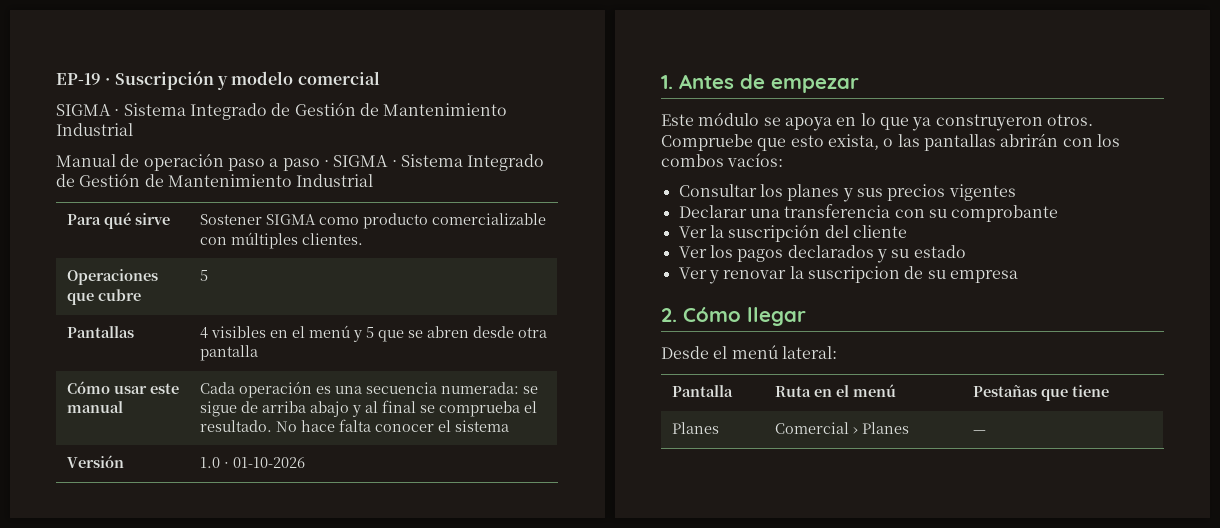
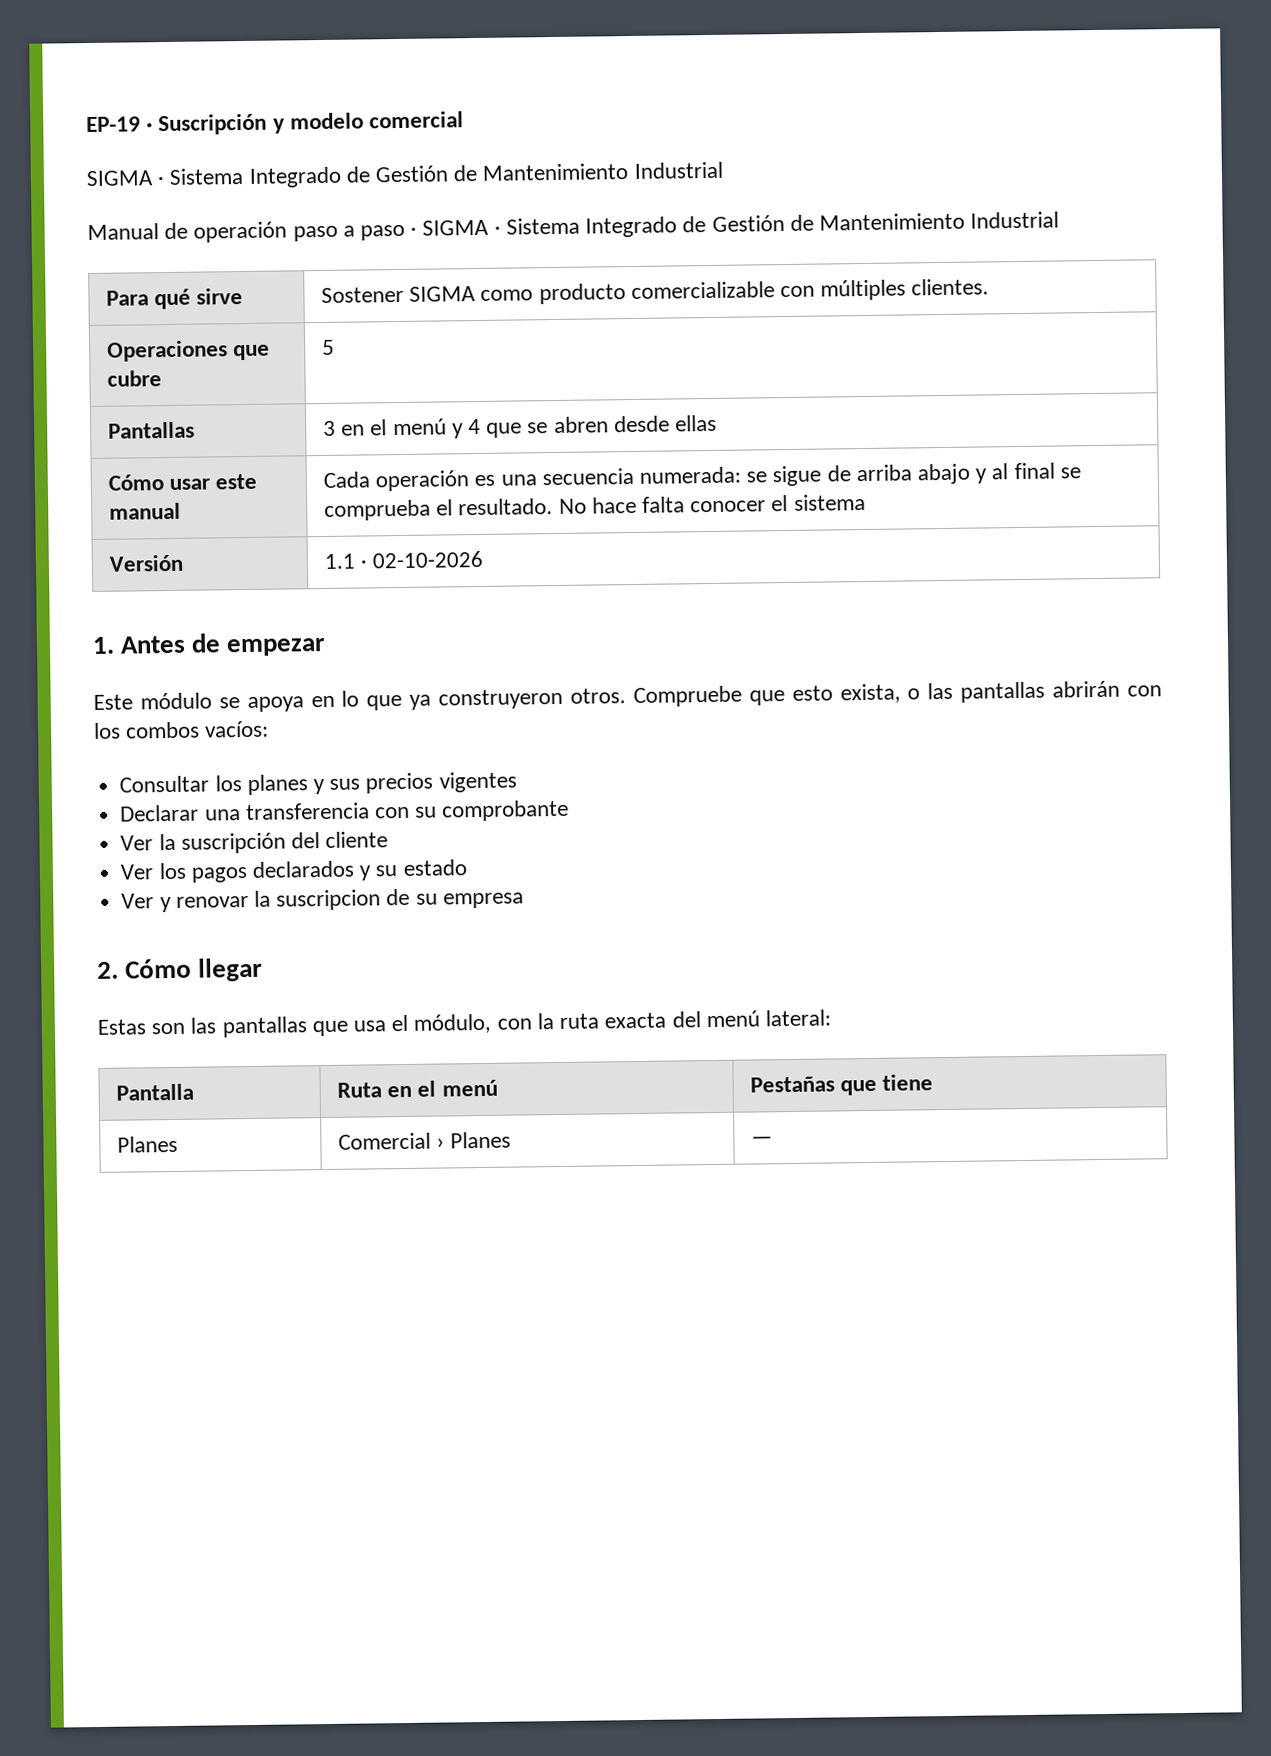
[199,326,266,339] 4 visibles -> [322,420,336,437] 3
[365,327,374,338] 5 -> [468,418,482,435] 4
[517,327,547,338] [199,345,258,361] otra pantalla -> [675,414,718,432] ellas
[199,457,305,468] 1.0 · 01-10-2026 -> [323,550,484,569] 1.1 · 02-10-2026
[661,346,728,359] Desde el -> [97,1011,701,1038] Estas son las pantallas que usa el módulo, con la ruta exacta del

